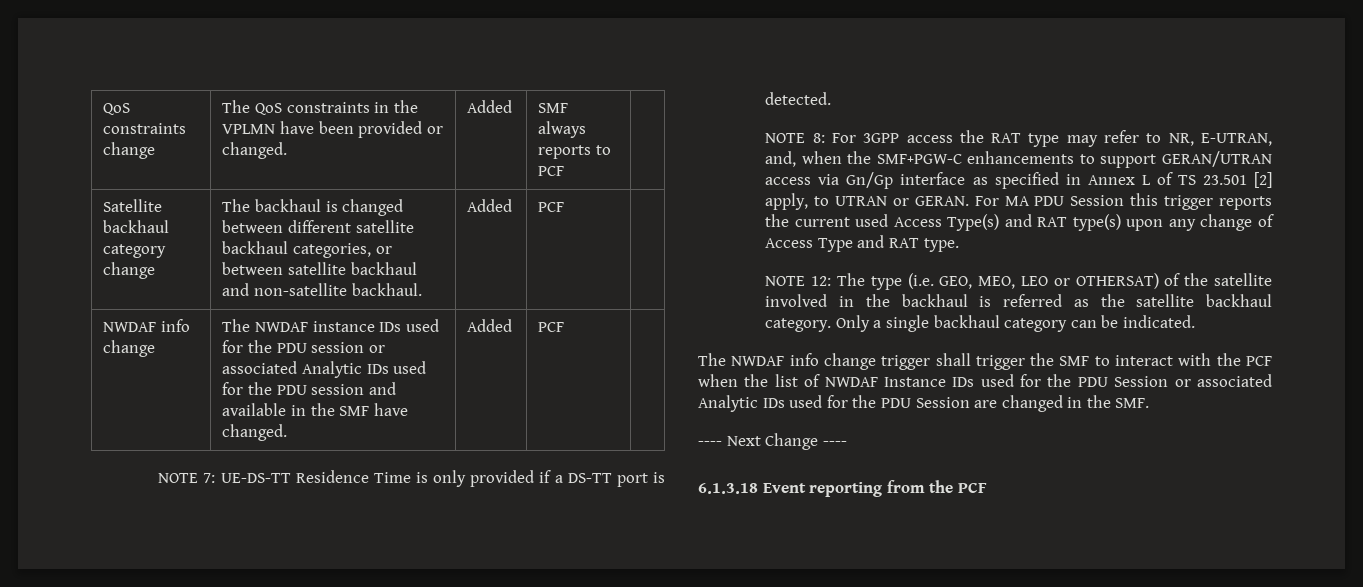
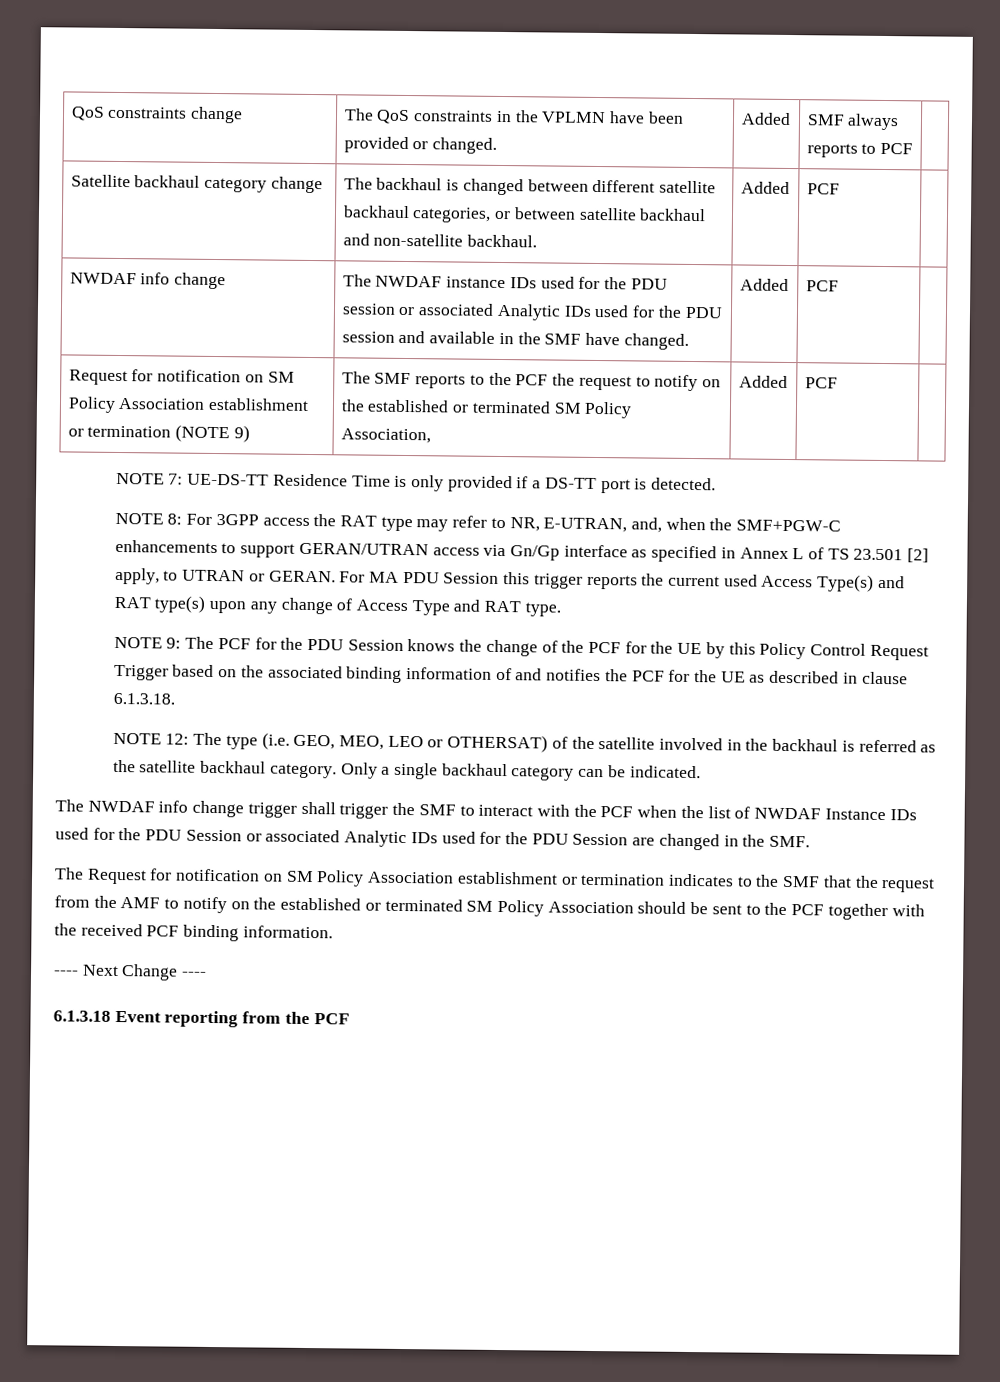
(565, 327) none -> [68,369,295,386] [67,396,310,413] [67,424,250,443] [341,371,721,392] [340,399,633,419] [340,428,431,444] [738,375,788,388] [804,377,838,389] // Request for notification on SM Policy Association establishment or termination (NOTE 9) | The SMF reports to the PCF the request to notify on the established or terminated SM Policy Association, | Added | PCF |
(959, 245) none -> [113,636,929,661] [113,664,908,685] [112,692,175,705] // NOTE 9: The PCF for the PDU Session knows the change of the PCF for the UE by this Policy Control Request Trigger based on the associated binding information of and notifies the PCF for the UE as described in clause 6.1.3.18.
(1150, 403) none -> [55,867,936,893] [54,895,925,921] [54,923,333,942] // The Request for notification on SM Policy Association establishment or termination indicates to the SMF that the request from the AMF to notify on the established or terminated SM Policy Association should be sent to the PCF together with the received PCF binding information.

